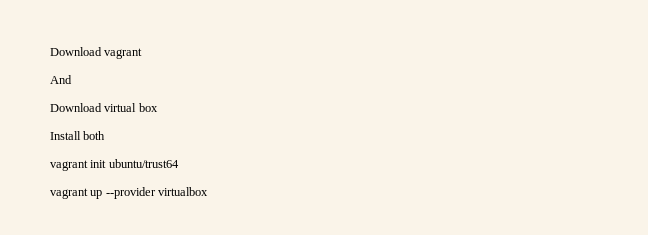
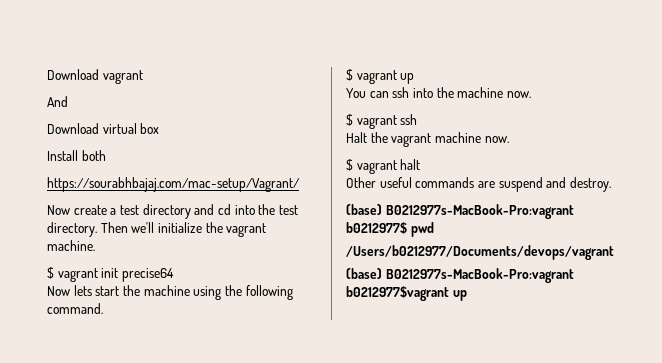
[50,159,179,171] [50,187,209,199] vagrant init ubuntu/trust64 // vagrant up --provider virtualbox -> [47,177,300,192] [47,204,298,219] [47,222,267,237] [47,240,95,251] [47,267,174,282] [47,285,293,300] [47,303,103,314] [346,69,415,84] [346,87,531,98] [346,114,418,129] [346,132,509,147] [346,159,421,174] [346,177,611,192] [346,204,574,219] [346,222,434,237] [346,245,614,260] [346,268,574,283] [346,286,467,301] https://sourabhbajaj.com/mac-setup/Vagrant/ // Now create a test directory and cd into the test directory. Then we'll initialize the vagrant machine. // $ vagrant init precise64 // Now lets start the machine using the following command. // $ vagrant up // You can ssh into the machine now. // $ vagrant ssh // Halt the vagrant machine now. // $ vagrant halt // Other useful commands are suspend and destroy. // (base) B0212977s-MacBook-Pro:vagrant b0212977$ pwd // /Users/b0212977/Documents/devops/vagrant // (base) B0212977s-MacBook-Pro:vagrant b0212977$vagrant up

